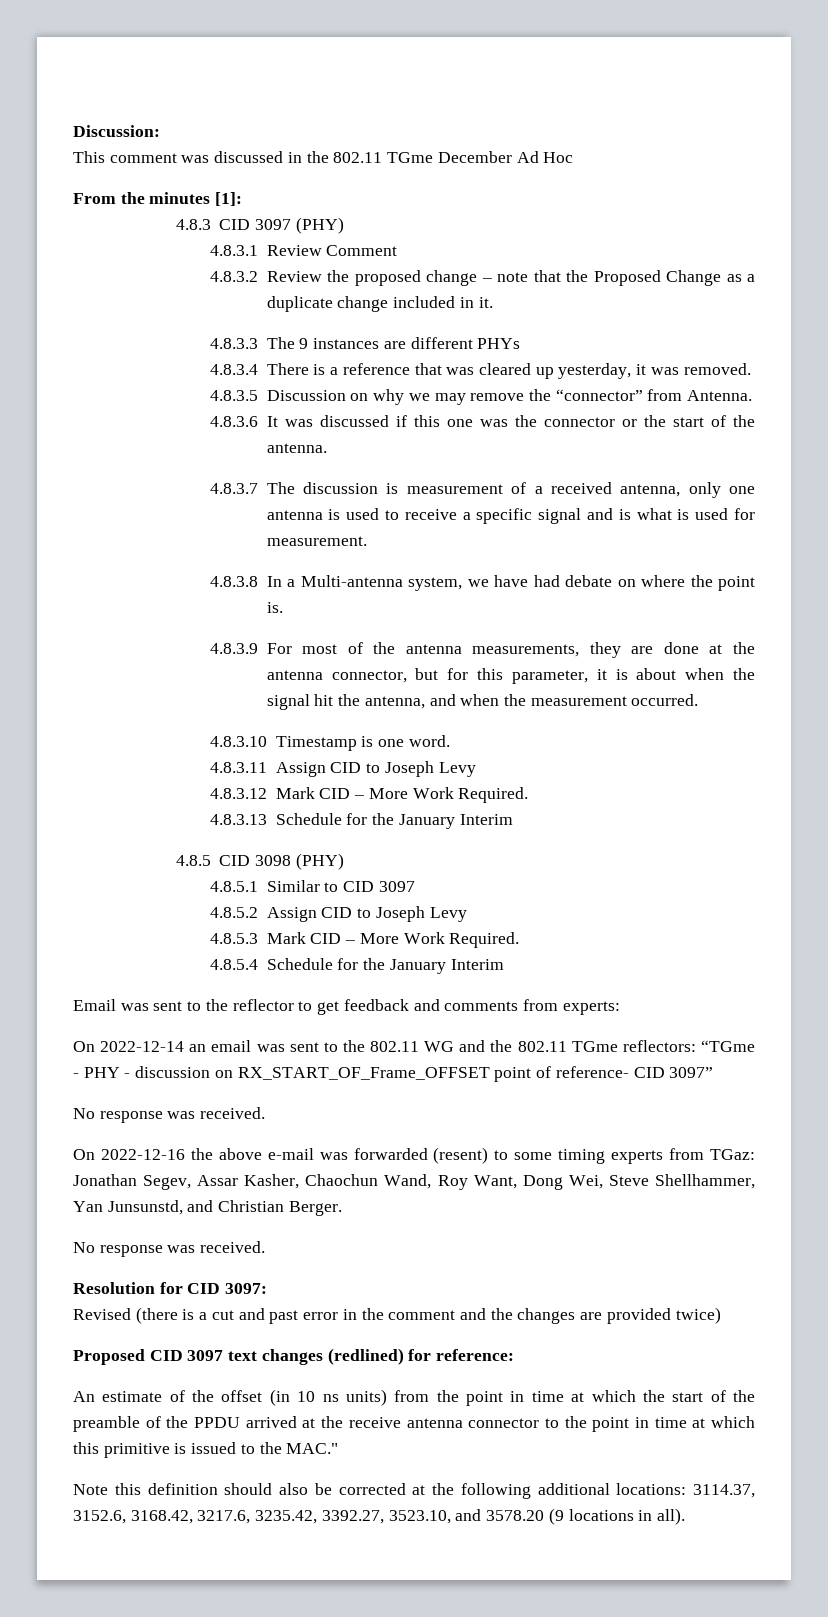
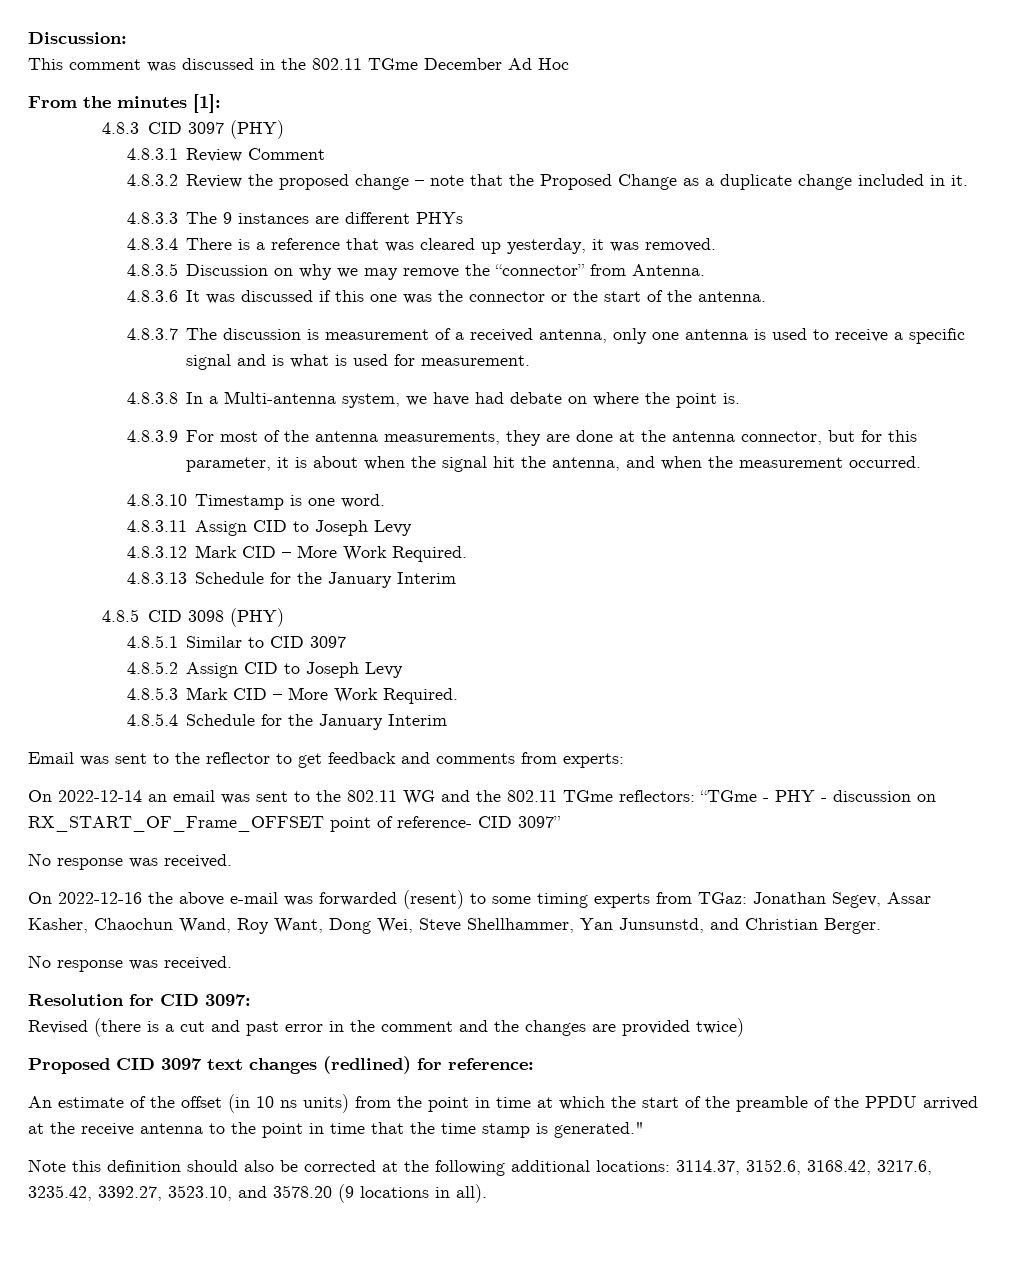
[468,1418,540,1428] connector -> (203, 1128) none
[692,1416,755,1428] [73,1442,339,1458] at which this primitive is issued to the MAC." -> [371,1122,644,1138] that the time stamp is generated."

